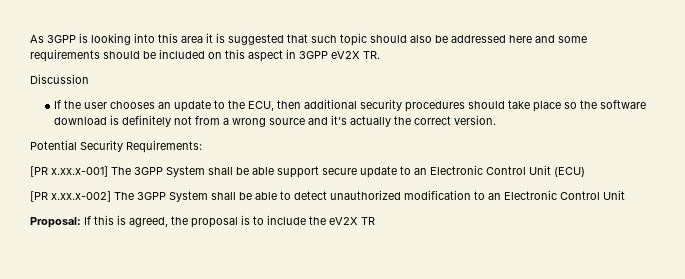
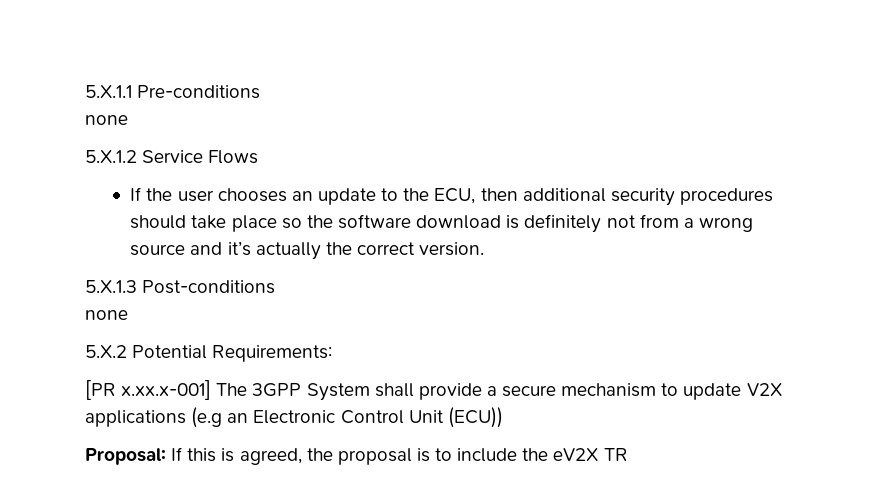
[30,33,587,46] [30,49,380,62] [30,74,89,84] As 3GPP is looking into this area it is suggested that such topic should also be addressed here and some requirements should be included on this aspect in 3GPP eV2X TR. // Discussion -> [85,85,261,99] [85,115,128,125] [85,150,259,164] 5.X.1.1 Pre-conditions // none // 5.X.1.2 Service Flows
[30,140,123,152] Potential Security -> [85,280,276,294] [85,310,128,320] [85,345,208,359] 5.X.1.3 Post-conditions // none // 5.X.2 Potential
[236,165,585,178] [30,190,625,202] be able support secure update to an Electronic Control Unit (ECU) // [PR x.xx.x-002] The 3GPP System shall be able to detect unauthorized modification to an Electronic Control Unit -> [418,383,782,400] [85,407,503,428] provide a secure mechanism to update V2X applications (e.g an Electronic Control Unit (ECU))

